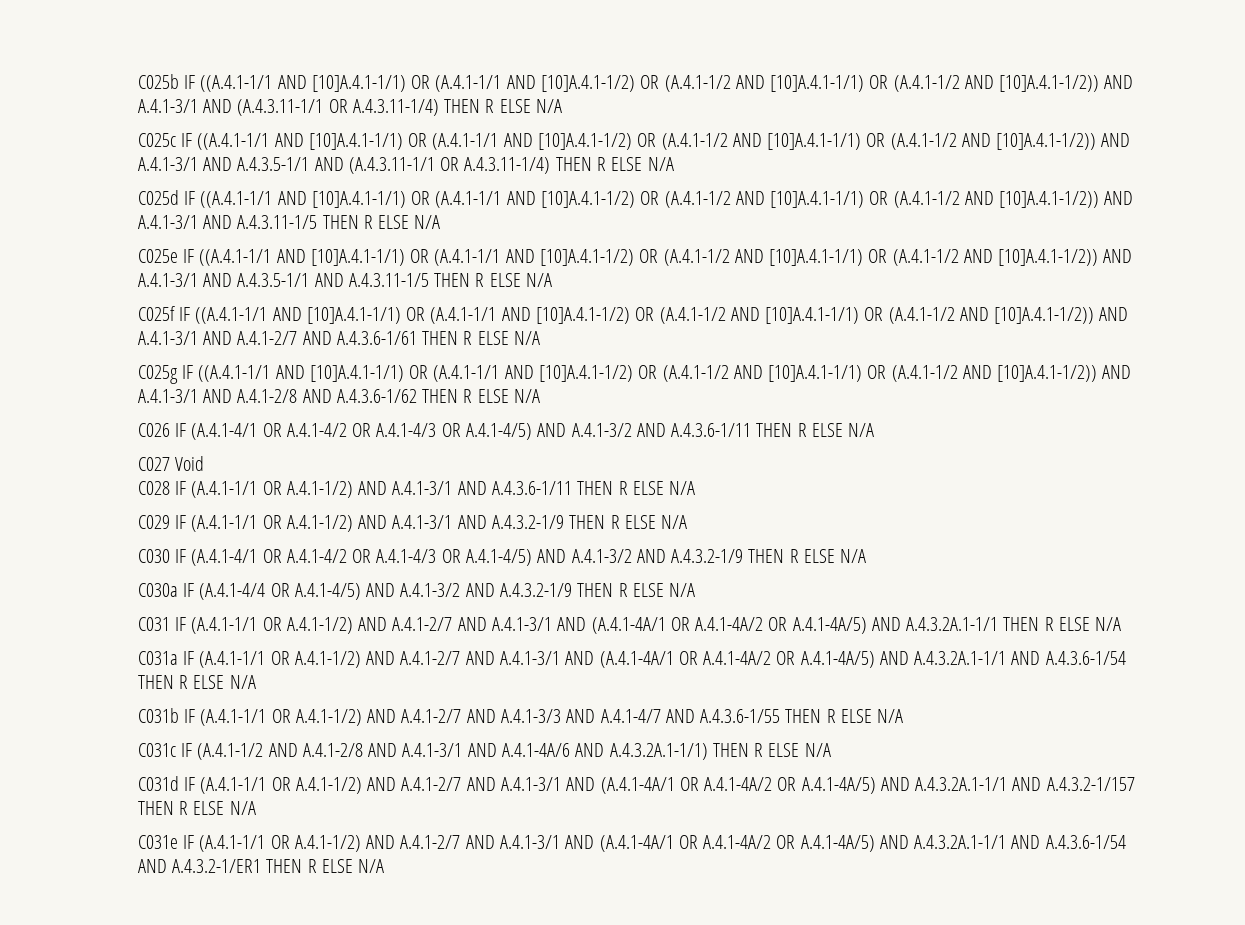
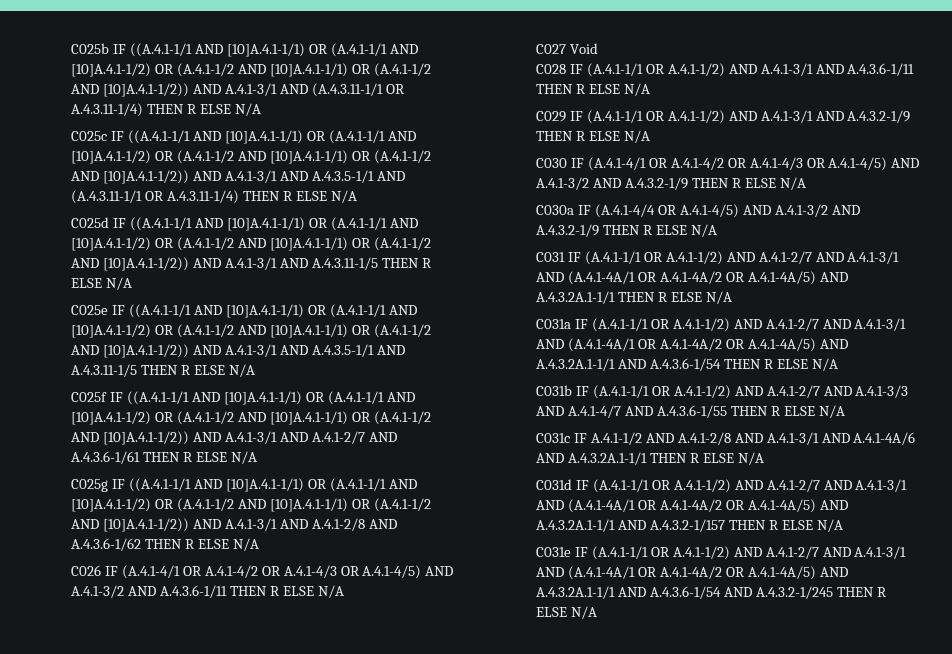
[197,743,264,760] (A.4.1-1/2 -> [590,432,642,445] A.4.1-1/2
[609,743,708,760] A.4.3.2A.1-1/1) -> [568,452,648,465] A.4.3.2A.1-1/1
[172,859,262,873] A.4.3.2-1/ER1 -> [755,586,833,599] A.4.3.2-1/245

